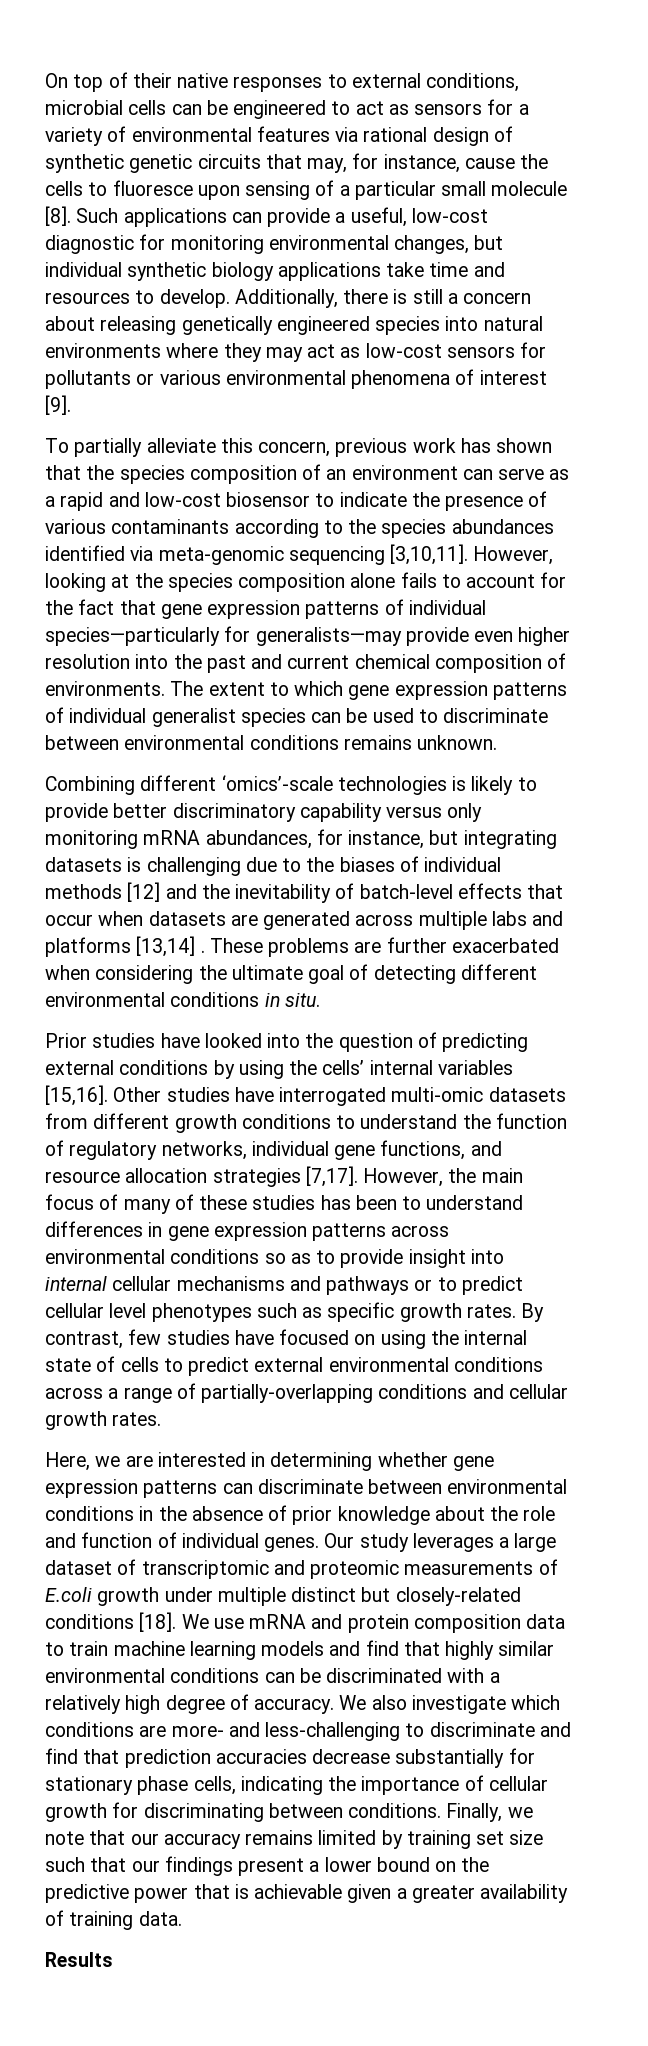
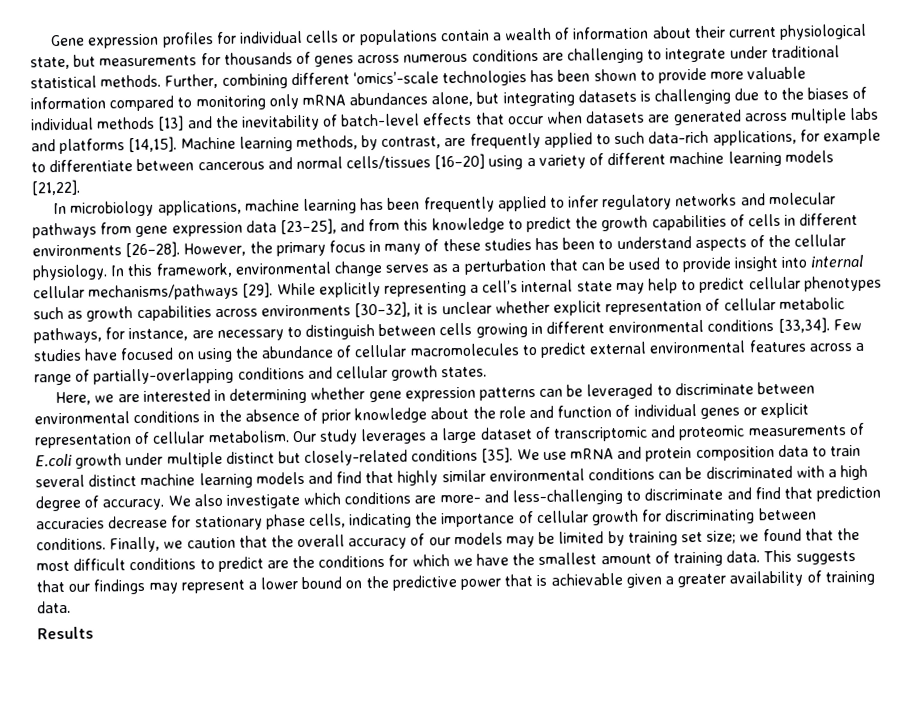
[45,72,520,92] [45,99,529,119] [45,126,513,146] [45,153,549,173] [45,180,568,200] [45,206,488,227] [45,234,504,254] [45,262,505,281] [45,289,532,308] [45,316,543,335] [45,342,547,362] [45,369,547,389] [45,395,71,415] [45,438,553,457] [45,464,570,484] [45,491,548,511] [45,519,554,538] [45,544,554,565] [45,572,567,592] [45,599,486,619] [45,626,571,646] [45,653,567,673] [45,681,567,700] [45,707,549,727] [45,735,498,750] [45,775,537,795] [45,803,483,822] [45,829,425,849] On top of their native responses to external conditions, microbial cells can be engineered to act as sensors for a variety of environmental features via rational design of synthetic genetic circuits that may, for instance, cause the cells to fluoresce upon sensing of a particular small molecule [8]. Such applications can provide a useful, low-cost diagnostic for monitoring environmental changes, but individual synthetic biology applications take time and resources to develop. Additionally, there is still a concern about releasing genetically engineered species into natural environments where they may act as low-cost sensors for pollutants or various environmental phenomena of interest [9]. // To partially alleviate this concern, previous work has shown that the species composition of an environment can serve as a rapid and low-cost biosensor to indicate the presence of various contaminants according to the species abundances identified via meta-genomic sequencing [3,10,11]. However, looking at the species composition alone fails to account for the fact that gene expression patterns of individual species—particularly for generalists—may provide even higher resolution into the past and current chemical composition of environments. The extent to which gene expression patterns of individual generalist species can be used to discriminate between environmental conditions remains unknown. // Combining different ‘omics’-scale technologies is likely to provide better discriminatory capability versus only monitoring mRNA abundances, for instance, -> [50,23,868,49] [30,45,840,70] [30,66,807,89] [30,91,474,112] Gene expression profiles for individual cells or populations contain a wealth of information about their current physiological state, but measurements for thousands of genes across numerous conditions are challenging to integrate under traditional statistical methods. Further, combining different ‘omics’-scale technologies has been shown to provide more valuable information compared to monitoring only mRNA abundances alone,
[127,882,161,902] [12] -> [158,115,185,131] [13]
[136,936,559,957] [45,964,537,984] [45,992,320,1007] [45,1032,529,1052] [45,1060,513,1079] [45,1085,566,1106] [45,1113,567,1133] [45,1140,502,1160] [45,1166,523,1187] [45,1194,119,1210] [13,14] . These problems are further exacerbated when considering the ultimate goal of detecting different environmental conditions in situ. // Prior studies have looked into the question of predicting external conditions by using the cells’ internal variables [15,16]. Other studies have interrogated multi-omic datasets from different growth conditions to understand the function of regulatory networks, individual gene functions, and resource allocation strategies [7,17]. However, the main focus of -> [128,128,881,153] [31,150,834,173] [31,179,80,196] [53,192,836,217] [32,212,859,239] [32,240,382,258] [14,15]. Machine learning methods, by contrast, are frequently applied to such data-rich applications, for example to differentiate between cancerous and normal cells/tissues [16–20] using a variety of different machine learning models [21,22]. // In microbiology applications, machine learning has been frequently applied to infer regulatory networks and molecular pathways from gene expression data [23–25], and from this knowledge to predict the growth capabilities of cells in different environments [26–28]. However, the primary focus in
[45,1221,450,1241] [45,1249,311,1264] differences in gene expression patterns across environmental conditions so as -> [694,234,847,252] [32,257,661,281] aspects of the cellular physiology. In this framework, environmental change serves as a perturbation that can be used
[176,1276,433,1295] mechanisms and pathways or -> [88,278,679,301] mechanisms/pathways [29]. While explicitly representing a cell’s internal state may help
[109,1303,147,1318] level -> (801, 283) none
[327,1302,545,1322] [45,1329,162,1349] specific growth rates. By contrast, few -> [86,297,845,322] [33,317,862,344] growth capabilities across environments [30–32], it is unclear whether explicit representation of cellular metabolic pathways, for instance, are necessary to distinguish between cells growing in different environmental conditions [33,34]. Few
[464,1330,528,1345] [45,1356,159,1372] internal state of cells -> [261,343,520,359] abundance of cellular macromolecules
[453,1357,543,1372] conditions -> [748,339,807,353] features
[112,1412,162,1426] rates. -> [441,366,488,378] states.
(253, 1488) none -> [566,383,672,400] be leveraged to
[264,1537,320,1552] genes. -> [699,402,810,419] [35,430,290,449] genes or explicit representation of cellular metabolism.
[139,1612,177,1632] [18]. -> [481,447,514,463] [35].
(109, 1648) none -> [35,474,138,488] several distinct
[45,1695,121,1714] relatively -> (837, 473) none
[395,1749,505,1768] substantially -> (169, 522) none
[45,1830,544,1849] [45,1857,85,1872] note that our accuracy remains limited by training set size such -> [186,527,860,550] [36,549,856,573] caution that the overall accuracy of our models may be limited by training set size; we found that the most difficult conditions to predict are the conditions for which we have the smallest amount of training data. This suggests
[238,1858,305,1876] present -> [148,579,246,594] may represent

